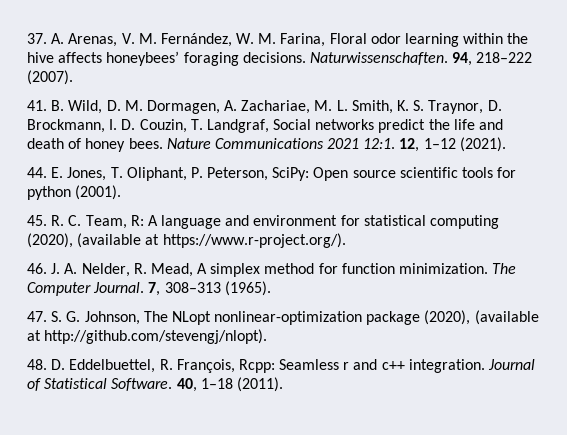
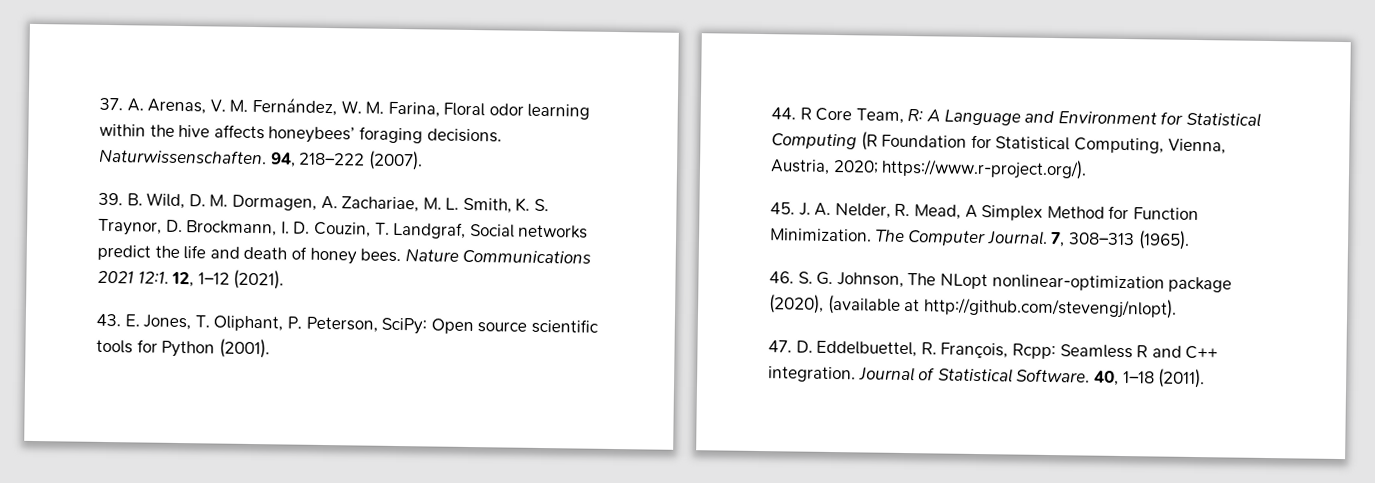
[27,100,47,111] 41. -> [98,192,123,206] 39.
[27,167,47,178] 44. -> [96,313,121,327] 43.
[27,186,71,200] python -> [161,340,216,358] Python
[27,215,500,229] [27,233,160,248] 45. R. C. Team, R: A language and environment for statistical computing (2020), (available at -> [771,107,1261,127] [771,131,1226,155] [770,159,879,175] 44. R Core Team, R: A Language and Environment for Statistical Computing (R Foundation for Statistical Computing, Vienna, Austria, 2020;
[27,263,47,274] 46. -> [770,202,795,215] 45.
[210,263,489,277] simplex method for function minimization. -> [981,205,1199,221] [770,228,872,242] Simplex Method for Function Minimization.
[27,311,47,322] 47. -> [769,271,794,284] 46.
[27,359,47,370] 48. -> [768,340,792,353] 47.
[343,359,405,370] r and c++ -> [1136,345,1219,360] R and C++

